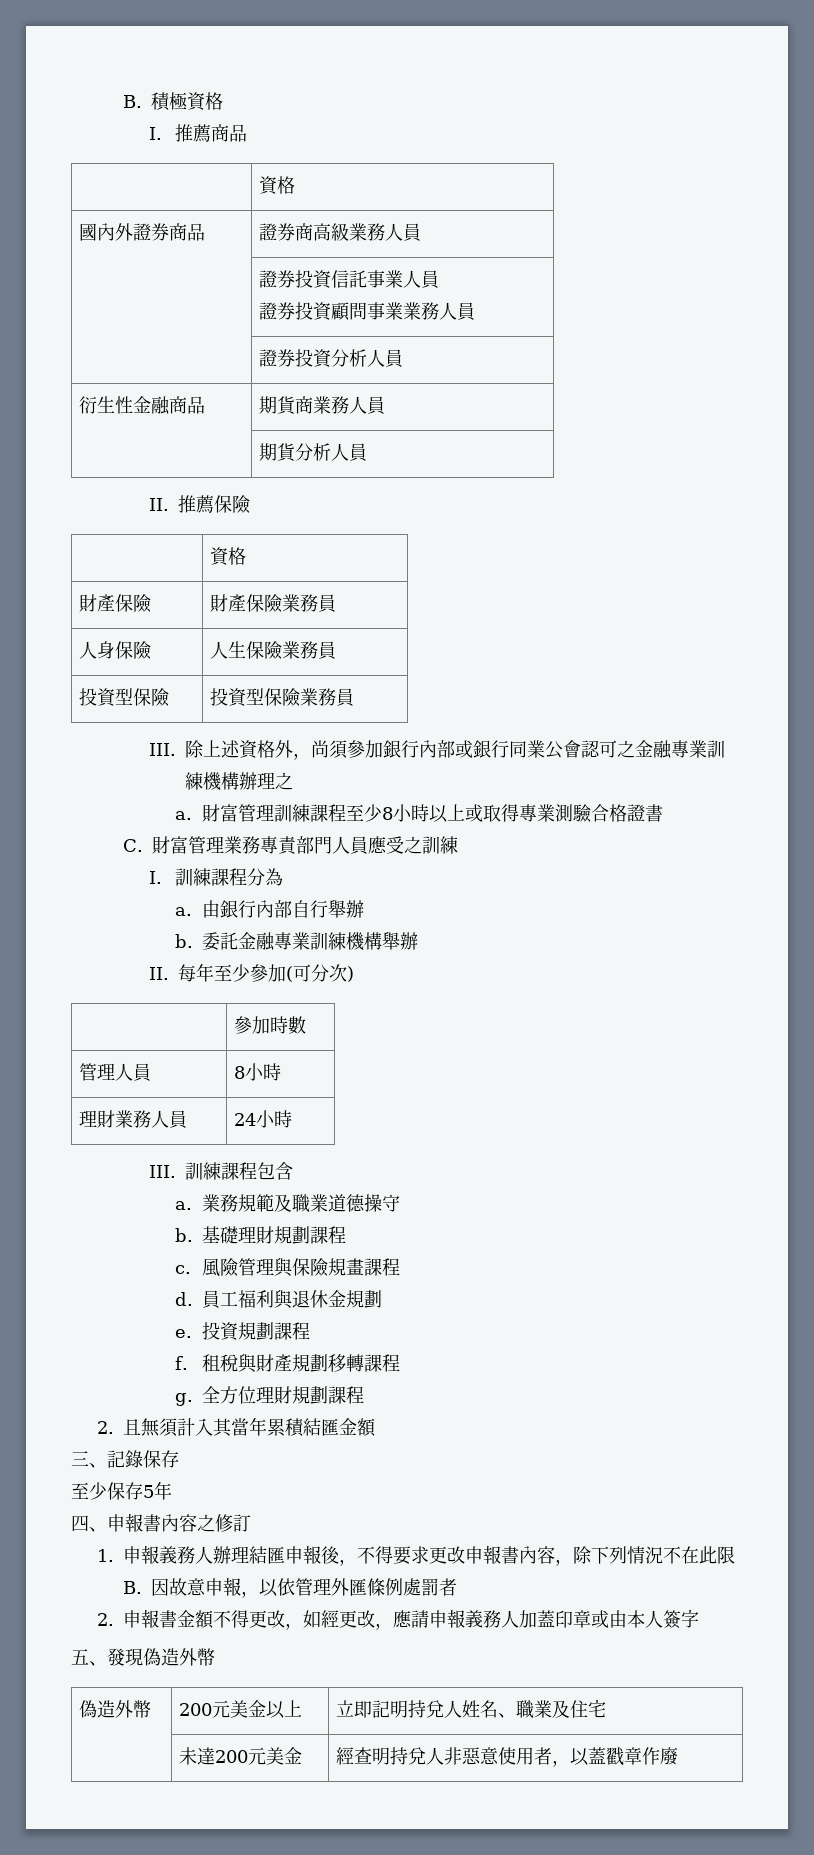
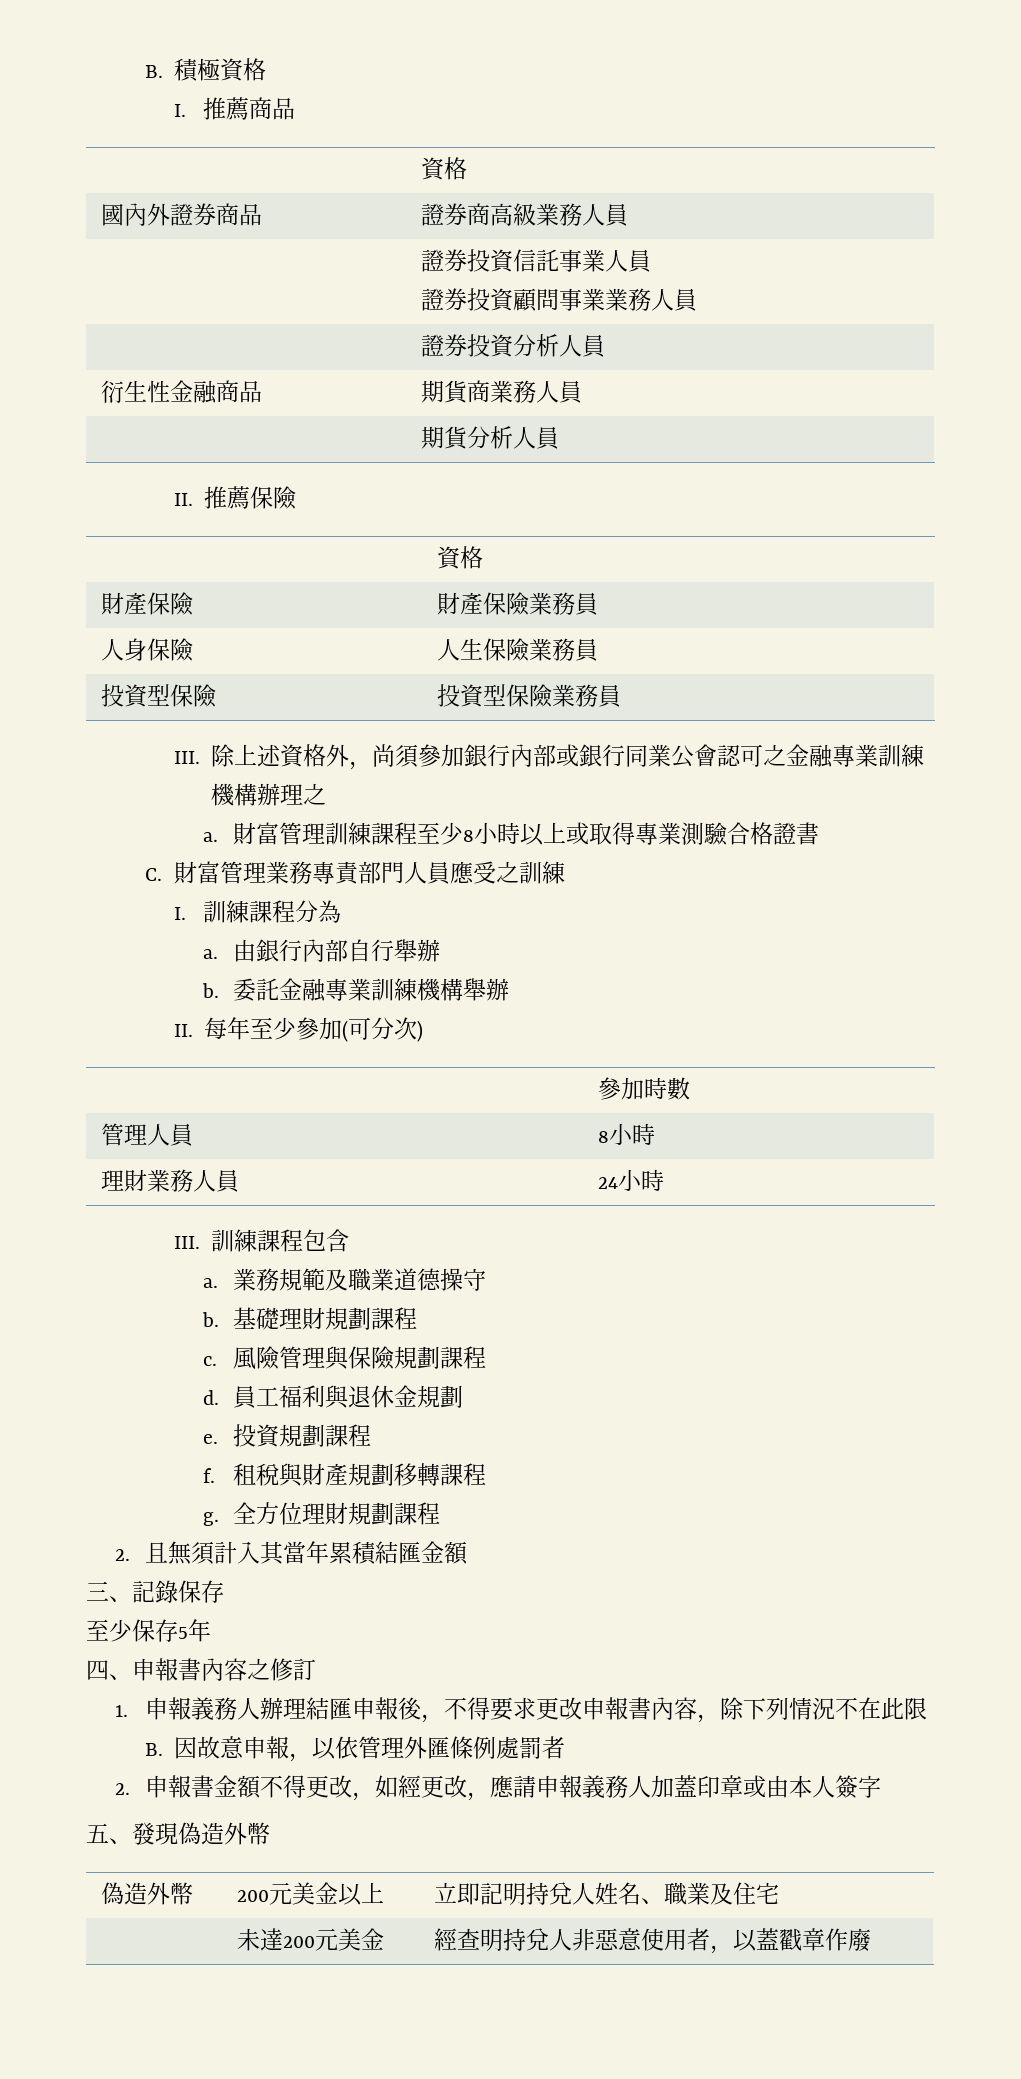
[345,1258,364,1275] 畫 -> [416,1346,440,1369] 劃

